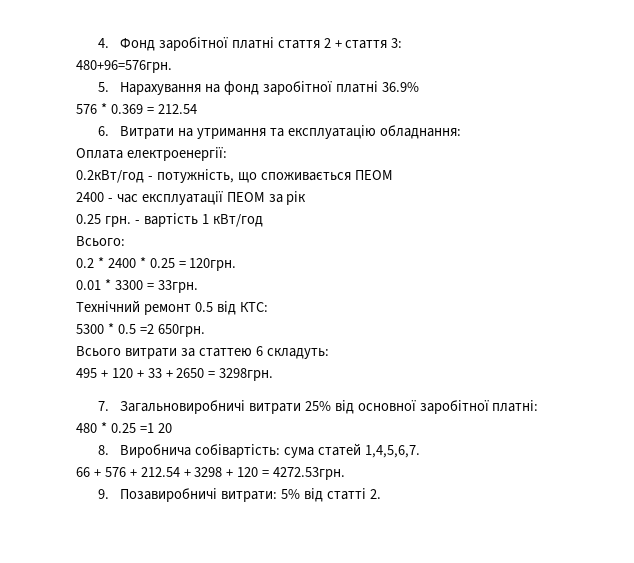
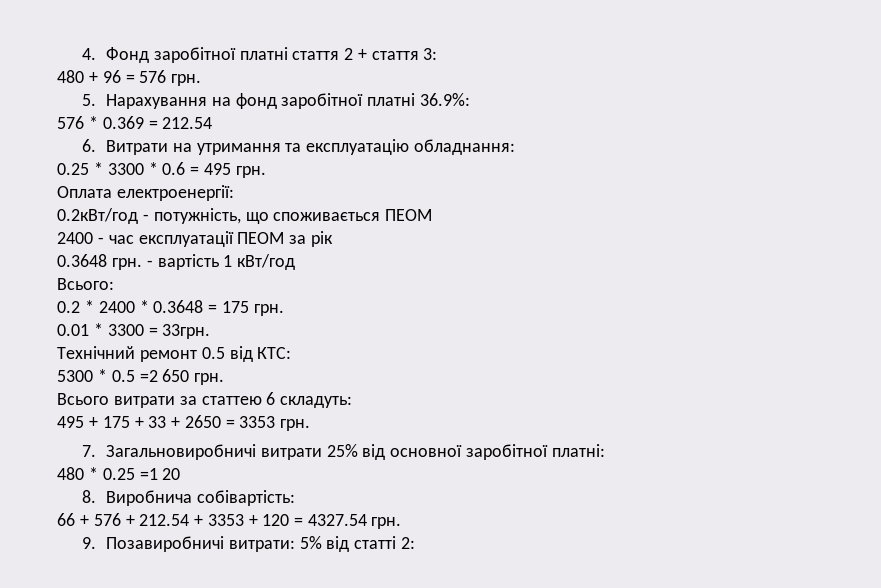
[75,60,172,73] 480+96=576грн. -> [57,70,202,86] 480 + 96 = 576 грн.
[381,82,419,92] 36.9% -> [419,93,470,106] 36.9%:
(461, 132) none -> [57,162,266,178] // 0.25 * 3300 * 0.6 = 495 грн.
[75,214,101,224] 0.25 -> [57,254,108,267] 0.3648
[149,258,237,271] 0.25 = 120грн. -> [153,300,284,316] 0.3648 = 175 грн.
[157,324,205,337] 650грн. -> [162,369,225,385] 650 грн.
[111,368,133,378] 120 -> [102,416,130,428] 175
[219,368,274,381] 3298грн. -> [239,416,310,431] 3353 грн.
[283,443,420,458] сума статей 1,4,5,6,7. -> (295, 498) none
[194,467,223,477] 3298 -> [207,514,244,526] 3353
[273,467,346,480] 4272.53грн. -> [307,514,402,529] 4327.54 грн.
[369,489,381,499] 2. -> [400,537,415,549] 2:

